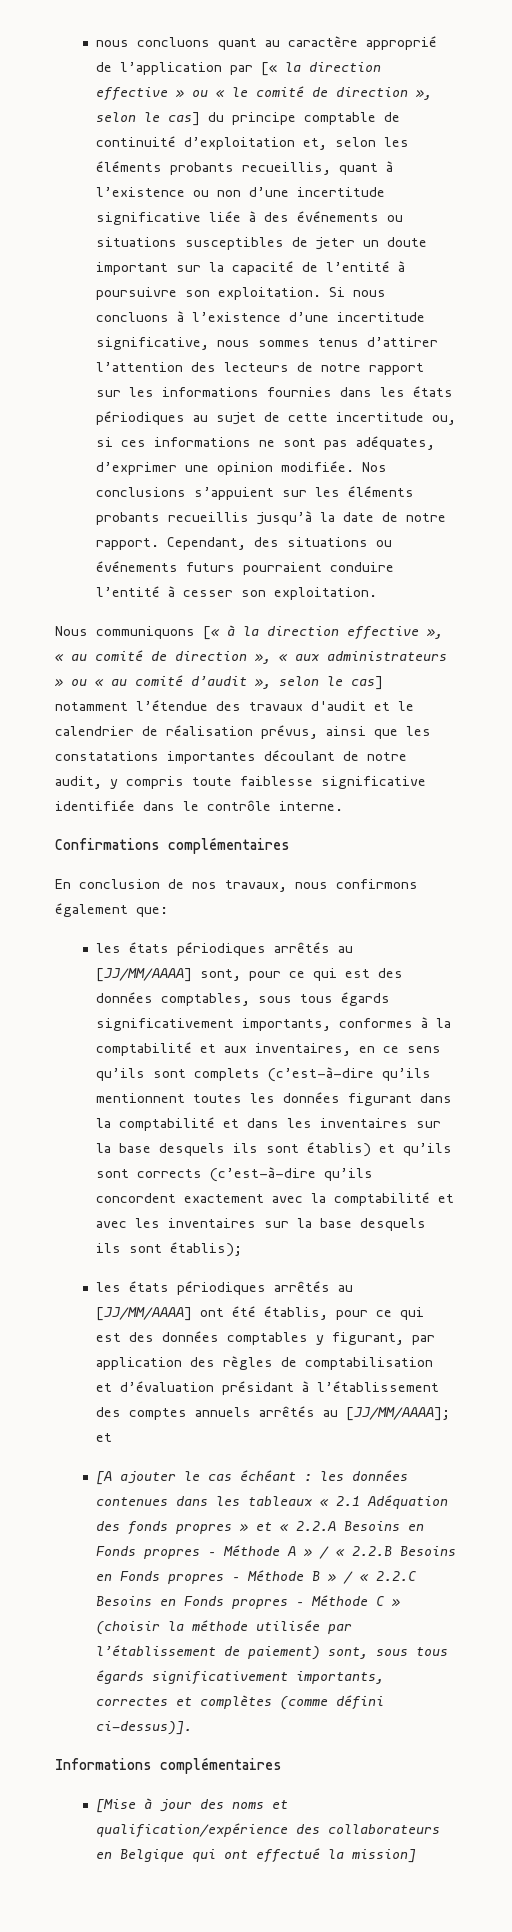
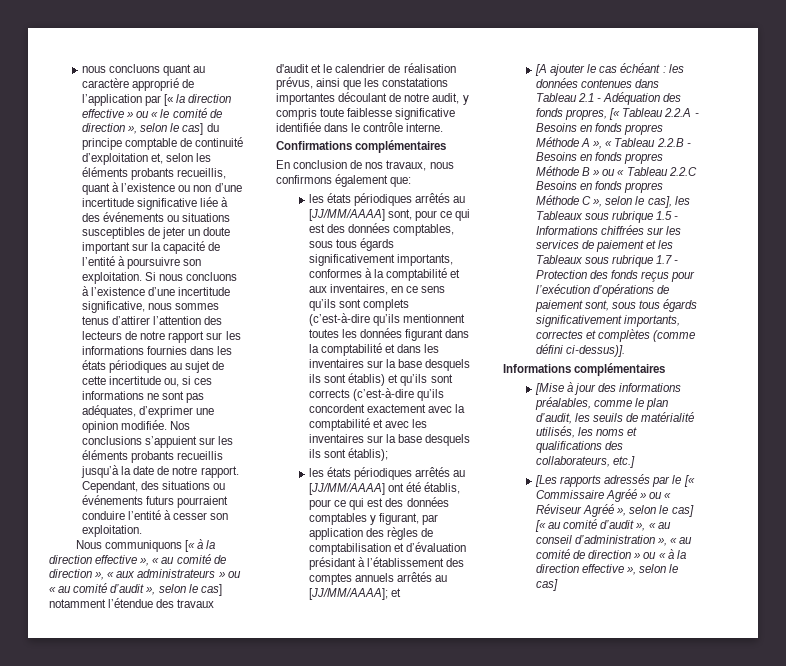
[216,1495,449,1509] [96,1521,425,1535] [96,1545,457,1559] [96,1570,418,1584] [96,1595,401,1609] [96,1620,353,1635] [96,1645,321,1660] les tableaux « 2.1 Adéquation des fonds propres » et « 2.2.A Besoins en Fonds propres – Méthode A » / « 2.2.B Besoins en Fonds propres – Méthode B » / « 2.2.C Besoins en Fonds propres – Méthode C » (choisir la méthode utilisée par l’établissement de paiement) -> [536,92,682,105] [536,108,699,120] [536,123,664,135] [536,137,691,149] [536,152,664,164] [536,166,697,176] [536,181,664,193] [536,195,690,208] [536,211,679,223] [536,225,682,235] [536,240,674,252] [536,255,679,267] [536,270,696,282] [536,284,670,297] [535,300,584,312] Tableau 2.1 - Adéquation des fonds propres, [« Tableau 2.2.A - Besoins en fonds propres Méthode A », « Tableau 2.2.B - Besoins en fonds propres Méthode B » ou « Tableau 2.2.C Besoins en fonds propres Méthode C », selon le cas], les Tableaux sous rubrique 1.5 - Informations chiffrées sur les services de paiement et les Tableaux sous rubrique 1.7 - Protection des fonds reçus pour l’exécution d’opérations de paiement
[232,1800,289,1809] [96,1823,441,1838] [96,1848,417,1863] noms et qualification/expérience des collaborateurs en Belgique qui ont effectué la mission] -> [619,383,682,392] [535,397,669,410] [536,412,695,424] [536,426,638,438] [536,441,624,453] [536,456,636,468] [535,474,695,487] [536,489,672,502] [536,504,694,517] [535,519,671,532] [536,535,693,546] [536,549,686,559] [536,564,679,575] [536,579,559,591] informations préalables, comme le plan d’audit, les seuils de matérialité utilisés, les noms et qualifications des collaborateurs, etc.] // [Les rapports adressés par le [« Commissaire Agréé » ou « Réviseur Agréé », selon le cas] [« au comité d’audit », « au conseil d’administration », « au comité de direction » ou « à la direction effective », selon le cas]

